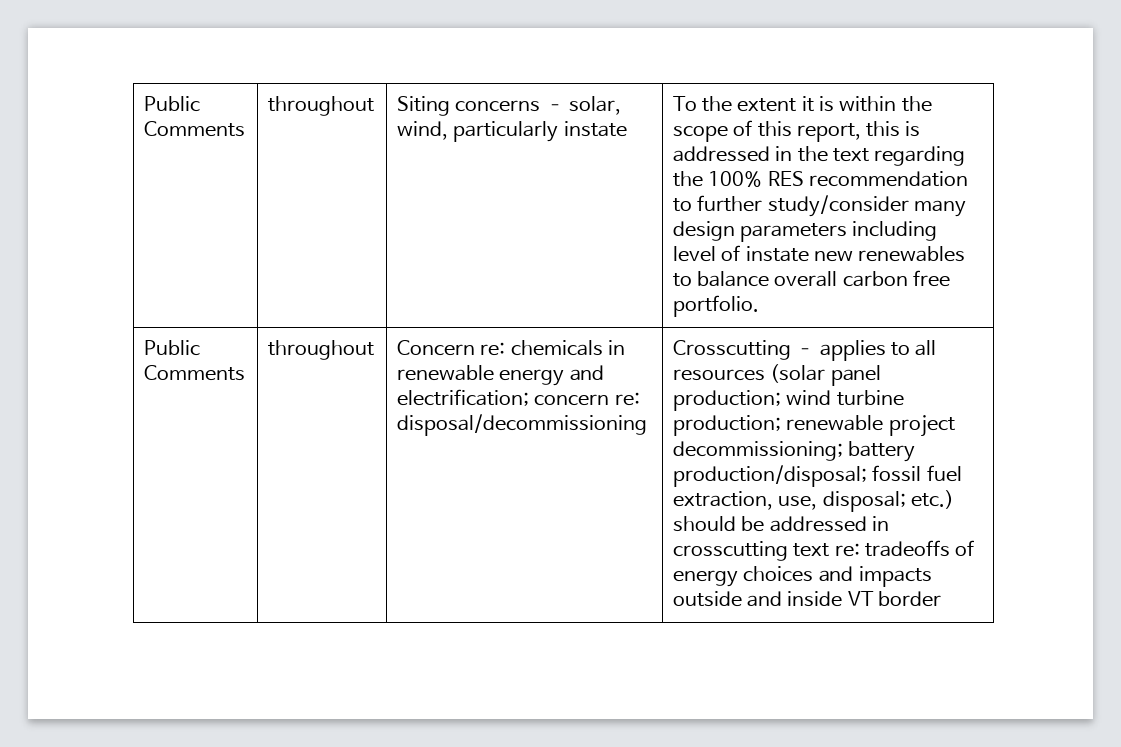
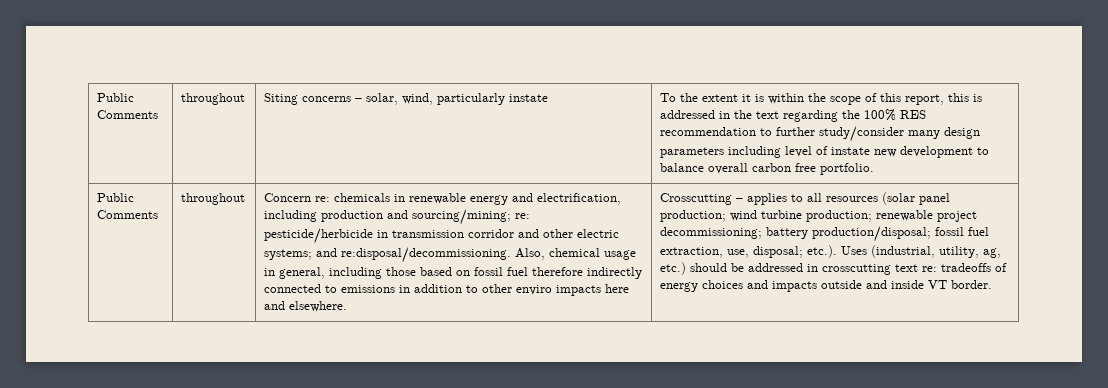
[858,246,966,262] renewables -> [900,146,974,158] development
[396,389,640,406] [396,414,647,436] electrification; concern re: disposal/decommissioning -> [537,193,622,205] [264,209,531,225] [264,228,620,244] [264,247,637,263] [264,267,643,279] [264,284,630,296] [264,301,348,312] electrification, including production and sourcing/mining; re: pesticide/herbicide in transmission corridor and other electric systems; and re:disposal/decommissioning. Also, chemical usage in general, including those based on fossil fuel therefore indirectly connected to emissions in addition to other enviro impacts here and elsewhere.
(906, 501) none -> [807,245,1002,258] etc.). Uses (industrial, utility, ag,
[878,591,942,607] border -> [951,280,993,289] border.

